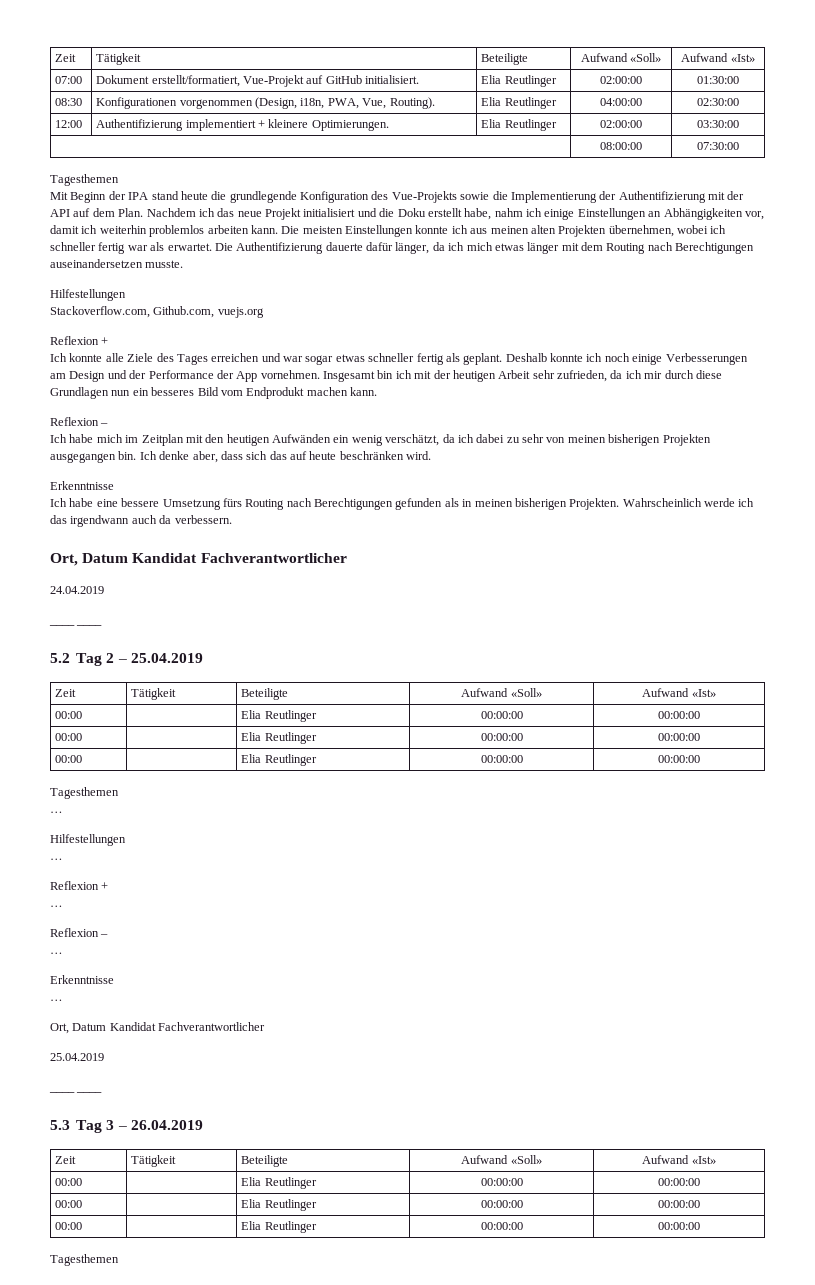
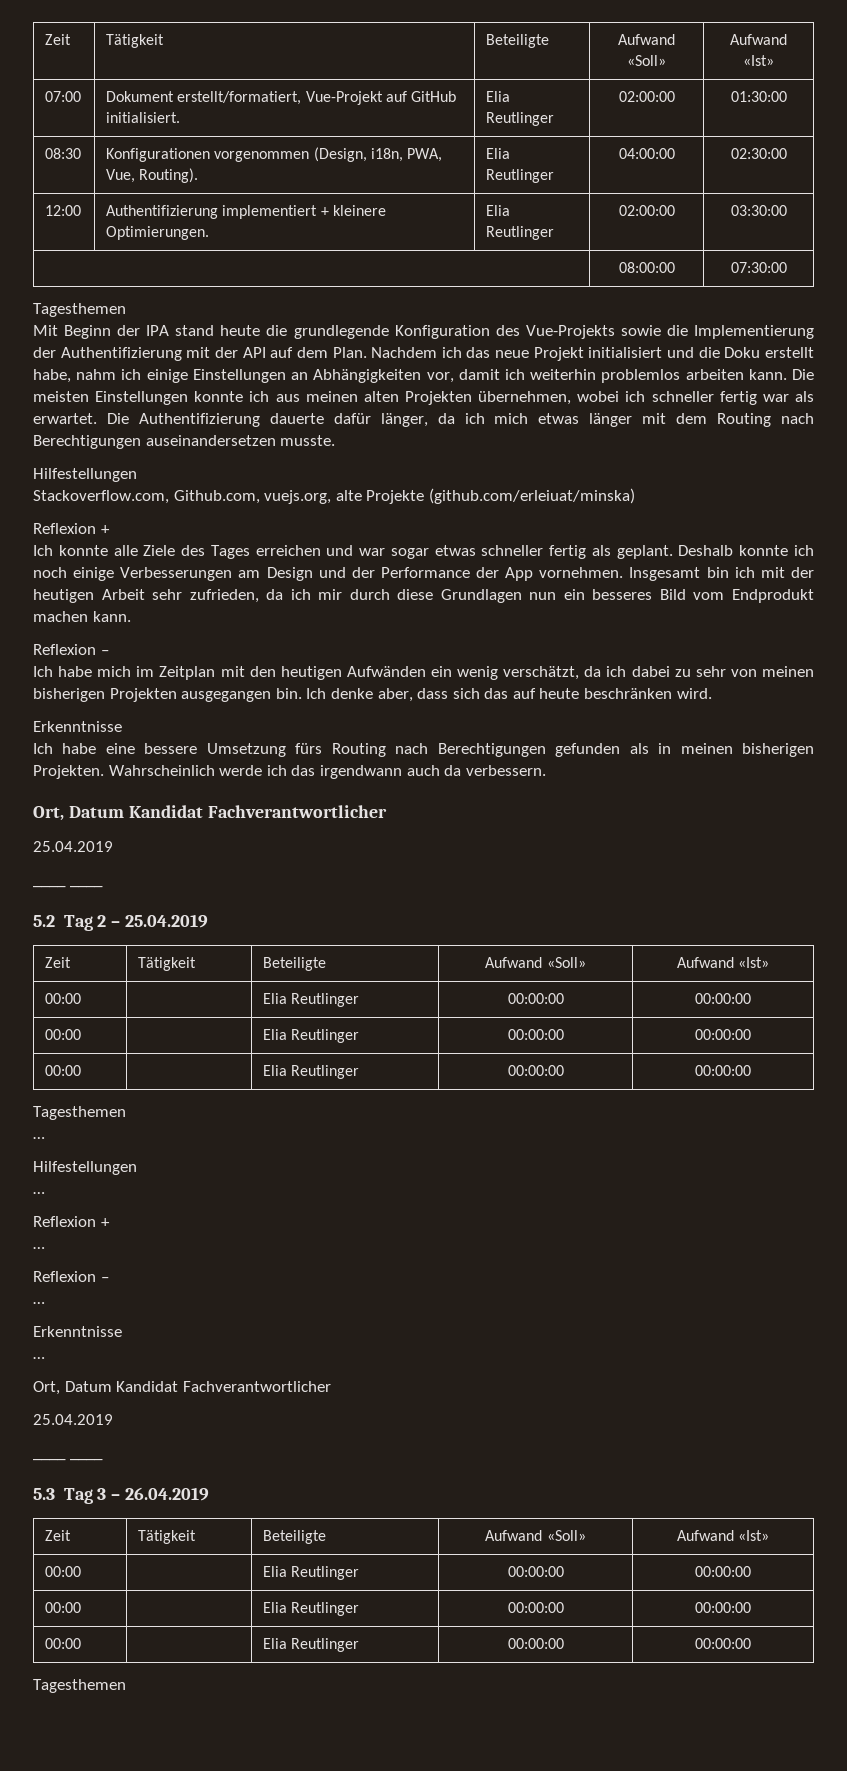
[217,307,264,318] vuejs.org -> [264,488,635,504] vuejs.org, alte Projekte (github.com/erleiuat/minska)
[50,586,104,594] 24.04.2019 -> [33,841,113,852] 25.04.2019

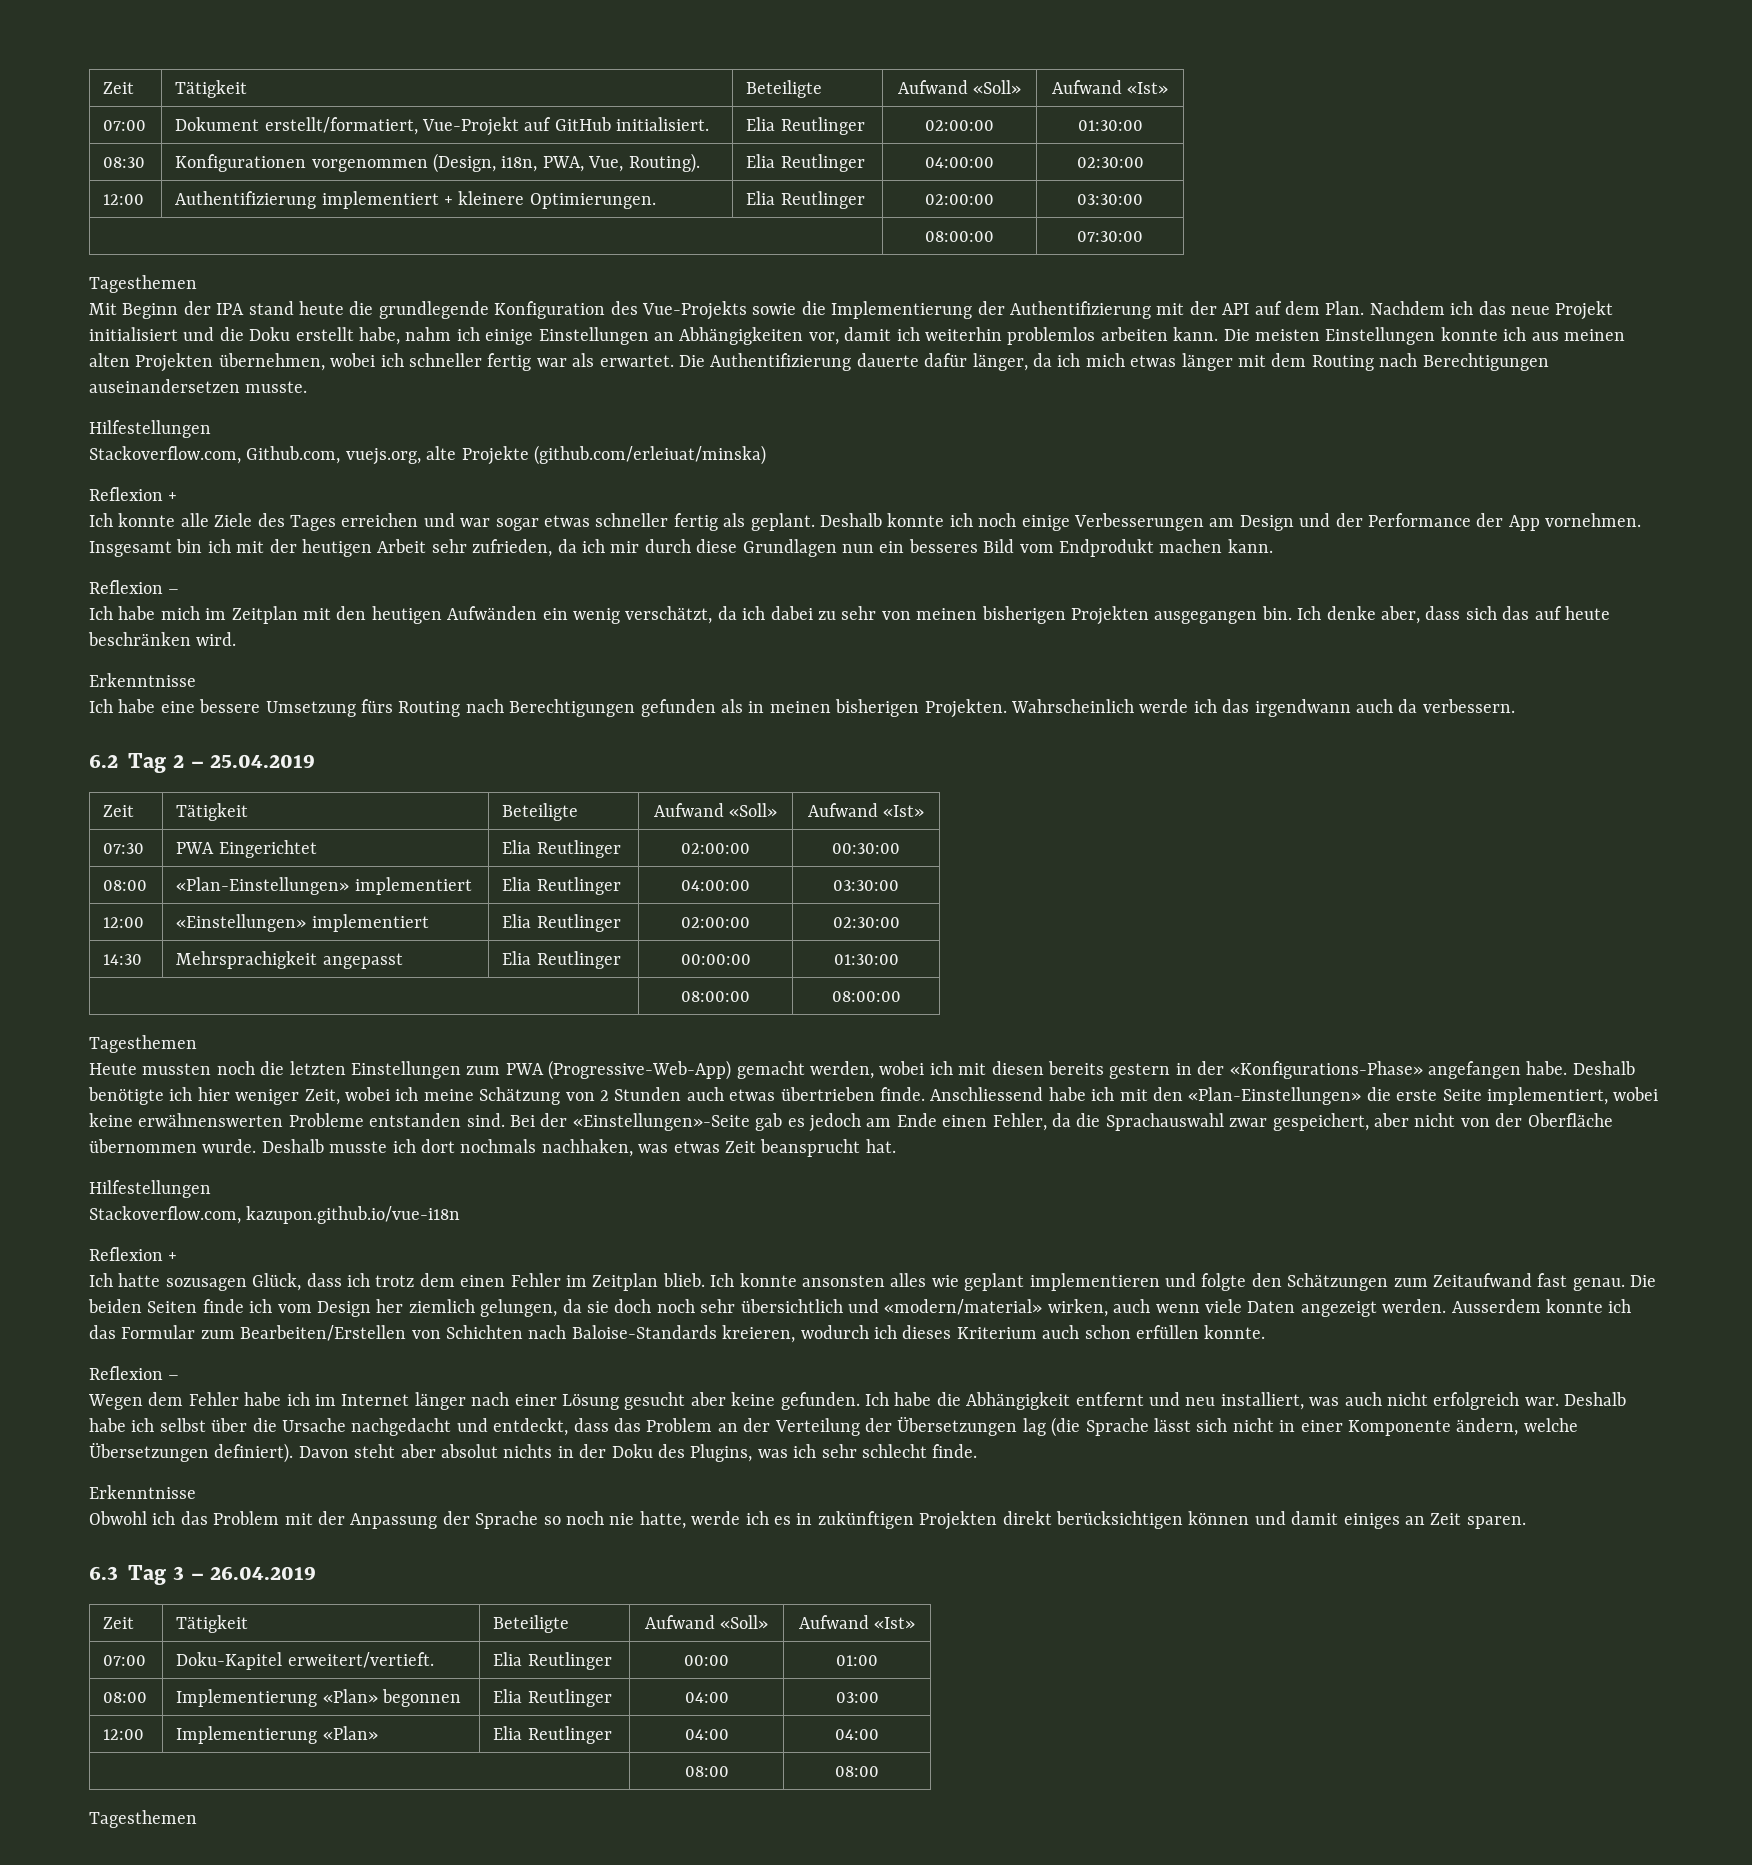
[33,805,387,821] [33,841,113,852] [33,885,103,888] [33,915,55,927] Ort, Datum Kandidat Fachverantwortlicher // 25.04.2019 // ____ ____ // 5.2 -> [89,754,118,768] 6.2
[45,993,82,1004] [263,993,360,1007] [507,993,564,1004] [695,993,751,1004] [45,1029,82,1040] [263,1029,360,1043] [507,1029,564,1040] [695,1029,751,1040] [45,1065,82,1076] [263,1065,360,1079] [507,1065,564,1076] [695,1065,751,1076] [33,1106,126,1120] [33,1137,45,1139] [33,1161,137,1175] [33,1192,45,1194] [33,1216,110,1227] [33,1247,45,1249] [33,1271,109,1282] [33,1302,45,1304] [33,1326,122,1337] [33,1357,45,1359] [33,1381,331,1395] [33,1414,113,1425] [33,1458,103,1461] [33,1488,55,1500] 00:00 | | Elia Reutlinger | 00:00:00 | 00:00:00 // 00:00 | | Elia Reutlinger | 00:00:00 | 00:00:00 // 00:00 | | Elia Reutlinger | 00:00:00 | 00:00:00 // Tagesthemen // … // Hilfestellungen // … // Reflexion + // … // Reflexion – // … // Erkenntnisse // … // Ort, Datum Kandidat Fachverantwortlicher // 25.04.2019 // ____ ____ // 5.3 -> [103,843,145,854] [176,840,317,858] [502,840,621,858] [681,843,750,854] [832,843,900,854] [103,880,148,891] [176,877,472,895] [502,877,621,895] [681,880,750,891] [833,880,899,891] [103,917,145,928] [176,914,429,932] [502,914,621,932] [681,917,750,928] [832,917,900,928] [103,954,143,965] [176,951,403,969] [502,951,621,969] [680,954,751,965] [833,954,899,965] [681,991,750,1002] [831,991,901,1002] [89,1035,197,1053] [89,1060,1635,1080] [88,1087,1659,1105] [89,1113,1613,1132] [89,1139,896,1157] [89,1180,211,1198] [89,1206,461,1224] [89,1247,178,1261] [89,1273,1657,1291] [88,1299,1632,1317] [89,1325,1266,1343] [89,1366,180,1380] [88,1392,1627,1410] [89,1416,1578,1437] [89,1442,978,1463] [89,1485,196,1499] [89,1511,1526,1530] [89,1566,118,1580] 07:30 | PWA Eingerichtet | Elia Reutlinger | 02:00:00 | 00:30:00 // 08:00 | «Plan-Einstellungen» implementiert | Elia Reutlinger | 04:00:00 | 03:30:00 // 12:00 | «Einstellungen» implementiert | Elia Reutlinger | 02:00:00 | 02:30:00 // 14:30 | Mehrsprachigkeit angepasst | Elia Reutlinger | 00:00:00 | 01:30:00 // | 08:00:00 | 08:00:00 // Tagesthemen // Heute mussten noch die letzten Einstellungen zum PWA (Progressive-Web-App) gemacht werden, wobei ich mit diesen bereits gestern in der «Konfigurations-Phase» angefangen habe. Deshalb benötigte ich hier weniger Zeit, wobei ich meine Schätzung von 2 Stunden auch etwas übertrieben finde. Anschliessend habe ich mit den «Plan-Einstellungen» die erste Seite implementiert, wobei keine erwähnenswerten Probleme entstanden sind. Bei der «Einstellungen»-Seite gab es jedoch am Ende einen Fehler, da die Sprachauswahl zwar gespeichert, aber nicht von der Oberfläche übernommen wurde. Deshalb musste ich dort nochmals nachhaken, was etwas Zeit beansprucht hat. // Hilfestellungen // Stackoverflow.com, kazupon.github.io/vue-i18n // Reflexion + // Ich hatte sozusagen Glück, dass ich trotz dem einen Fehler im Zeitplan blieb. Ich konnte ansonsten alles wie geplant implementieren und folgte den Schätzungen zum Zeitaufwand fast genau. Die beiden Seiten finde ich vom Design her ziemlich gelungen, da sie doch noch sehr übersichtlich und «modern/material» wirken, auch wenn viele Daten angezeigt werden. Ausserdem konnte ich das Formular zum Bearbeiten/Erstellen von Schichten nach Baloise-Standards kreieren, wodurch ich dieses Kriterium auch schon erfüllen konnte. // Reflexion – // Wegen dem Fehler habe ich im Internet länger nach einer Lösung gesucht aber keine gefunden. Ich habe die Abhängigkeit entfernt und neu installiert, was auch nicht erfolgreich war. Deshalb habe ich selbst über die Ursache nachgedacht und entdeckt, dass das Problem an der Verteilung der Übersetzungen lag (die Sprache lässt sich nicht in einer Komponente ändern, welche Übersetzungen definiert). Davon steht aber absolut nichts in der Doku des Plugins, was ich sehr schlecht finde. // Erkenntnisse // Obwohl ich das Problem mit der Anpassung der Sprache so noch nie hatte, werde ich es in zukünftigen Projekten direkt berücksichtigen können und damit einiges an Zeit sparen. // 6.3
[45,1566,82,1577] [263,1566,360,1580] [507,1566,564,1577] [695,1566,751,1577] [45,1602,82,1613] [263,1602,360,1616] [507,1602,564,1613] [695,1602,751,1613] [45,1638,82,1649] [263,1638,360,1652] [507,1638,564,1649] [695,1638,751,1649] 00:00 | | Elia Reutlinger | 00:00:00 | 00:00:00 // 00:00 | | Elia Reutlinger | 00:00:00 | 00:00:00 // 00:00 | | Elia Reutlinger | 00:00:00 | 00:00:00 -> [103,1655,147,1666] [176,1652,434,1670] [493,1652,612,1670] [684,1655,729,1666] [836,1655,878,1666] [103,1692,148,1703] [176,1689,461,1707] [493,1689,612,1707] [684,1692,729,1703] [835,1692,879,1703] [103,1729,145,1740] [176,1726,378,1744] [493,1726,612,1744] [684,1729,729,1740] [835,1729,879,1740] [684,1766,729,1777] [835,1766,879,1777] 07:00 | Doku-Kapitel erweitert/vertieft. | Elia Reutlinger | 00:00 | 01:00 // 08:00 | Implementierung «Plan» begonnen | Elia Reutlinger | 04:00 | 03:00 // 12:00 | Implementierung «Plan» | Elia Reutlinger | 04:00 | 04:00 // | 08:00 | 08:00

